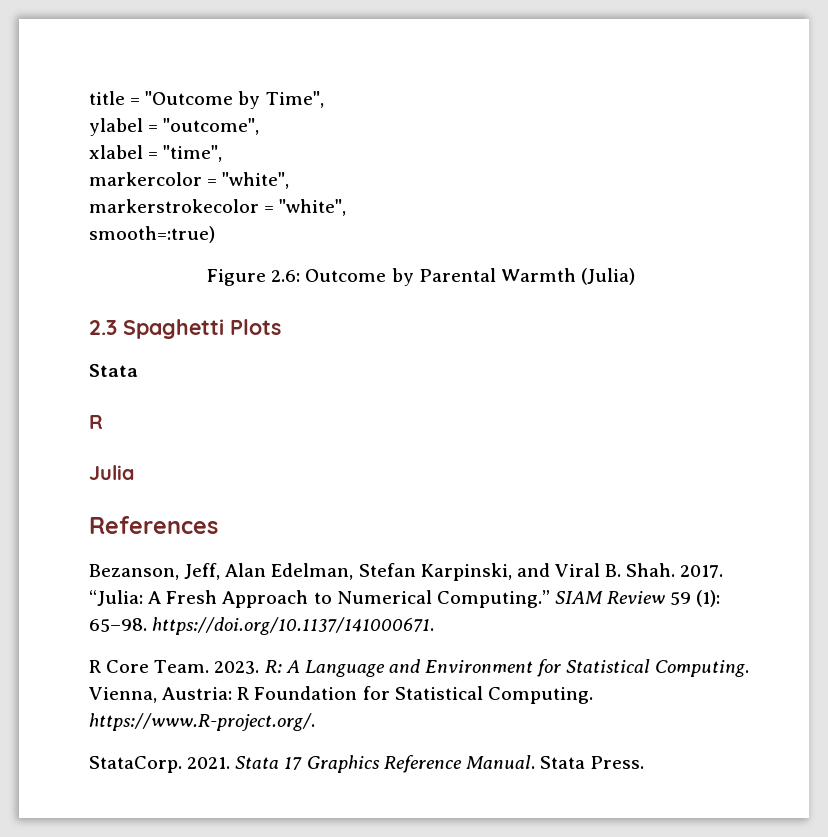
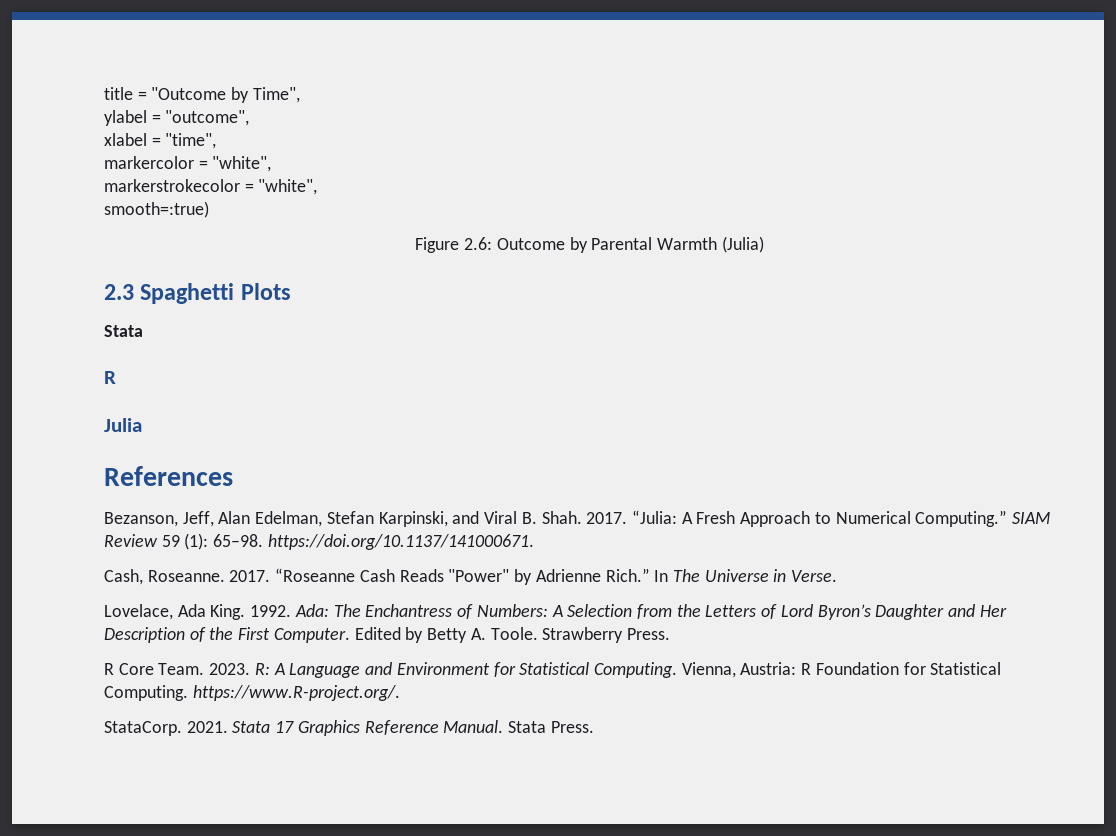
(435, 626) none -> [104,568,838,585] [104,604,1007,620] [104,627,670,643] // Cash, Roseanne. 2017. “Roseanne Cash Reads "Power" by Adrienne Rich.” In The Universe in Verse. // Lovelace, Ada King. 1992. Ada: The Enchantress of Numbers: A Selection from the Letters of Lord Byron’s Daughter and Her Description of the First Computer. Edited by Betty A. Toole. Strawberry Press.

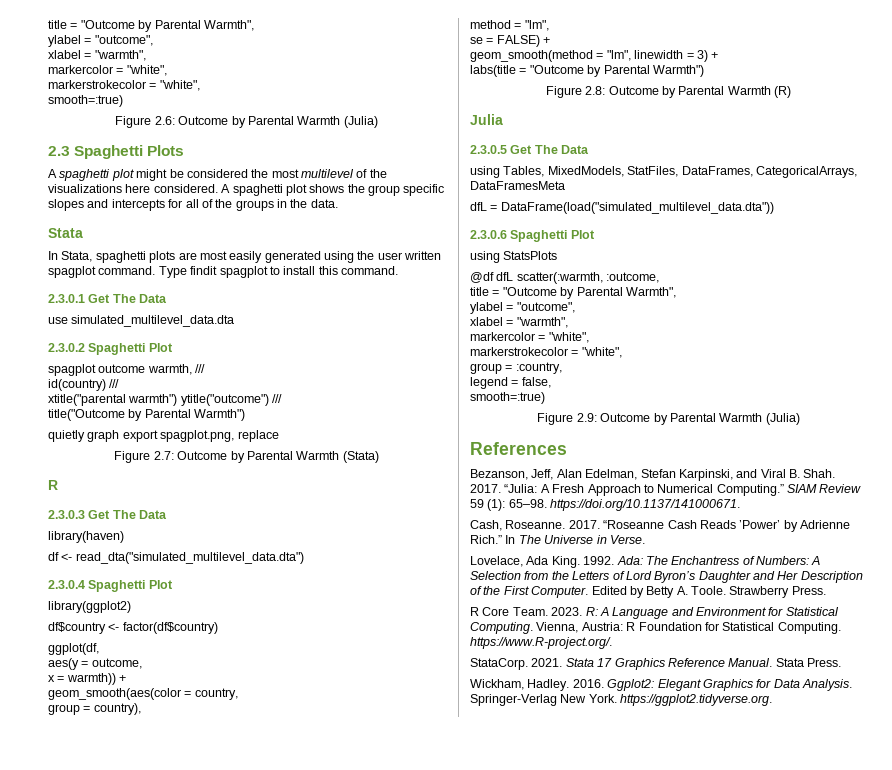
[104,87,300,103] [104,110,250,126] [104,133,217,149] title = "Outcome by Time", // ylabel = "outcome", // xlabel = "time", -> [48,20,254,32] [48,35,153,47] [48,50,146,61] title = "Outcome by Parental Warmth", // ylabel = "outcome", // xlabel = "warmth",
[104,325,143,337] [104,371,116,384] [104,418,142,432] Stata // R // Julia -> [48,169,387,181] [48,184,445,196] [48,199,338,211] [48,228,83,238] [48,251,442,263] [48,266,398,278] [48,294,168,303] [48,315,235,327] [48,343,173,355] [48,364,206,376] [48,379,120,391] [48,394,283,406] [48,409,246,421] [48,430,279,442] [114,451,379,463] [48,480,58,490] [48,510,168,519] [48,531,124,543] [48,552,304,564] [48,580,173,592] [48,601,131,613] [48,622,218,634] [48,643,99,655] [48,658,142,670] [48,673,127,685] [48,688,238,700] [48,703,141,715] [470,20,549,31] [470,35,551,47] [470,50,719,62] [470,65,704,77] [545,86,792,98] [470,114,503,125] [470,145,590,154] [470,166,857,178] [470,181,565,190] [470,202,774,214] [470,230,595,242] [470,251,558,263] [470,272,660,284] [470,287,676,299] [470,302,575,314] [470,317,568,328] [470,332,589,343] [470,347,622,358] [470,362,562,374] [470,377,551,389] [470,392,545,404] [537,413,800,425] A spaghetti plot might be considered the most multilevel of the visualizations here considered. A spaghetti plot shows the group specific slopes and intercepts for all of the groups in the data. // Stata // In Stata, spaghetti plots are most easily generated using the user written spagplot command. Type findit spagplot to install this command. // 2.3.0.1 Get The Data // use simulated_multilevel_data.dta // 2.3.0.2 Spaghetti Plot // spagplot outcome warmth, /// // id(country) /// // xtitle("parental warmth") ytitle("outcome") /// // title("Outcome by Parental Warmth") // quietly graph export spagplot.png, replace // Figure 2.7: Outcome by Parental Warmth (Stata) // R // 2.3.0.3 Get The Data // library(haven) // df <- read_dta("simulated_multilevel_data.dta") // 2.3.0.4 Spaghetti Plot // library(ggplot2) // df$country <- factor(df$country) // ggplot(df, // aes(y = outcome, // x = warmth)) + // geom_smooth(aes(color = country, // group = country), // method = "lm", // se = FALSE) + // geom_smooth(method = "lm", linewidth = 3) + // labs(title = "Outcome by Parental Warmth") // Figure 2.8: Outcome by Parental Warmth (R) // Julia // 2.3.0.5 Get The Data // using Tables, MixedModels, StatFiles, DataFrames, CategoricalArrays, DataFramesMeta // dfL = DataFrame(load("simulated_multilevel_data.dta")) // 2.3.0.6 Spaghetti Plot // using StatsPlots // @df dfL scatter(:warmth, :outcome, // title = "Outcome by Parental Warmth", // ylabel = "outcome", // xlabel = "warmth", // markercolor = "white", // markerstrokecolor = "white", // group = :country, // legend = false, // smooth=:true) // Figure 2.9: Outcome by Parental Warmth (Julia)
[448,569,510,582] "Power" -> [739,520,781,529] ’Power’
(594, 727) none -> [470,679,852,691] [470,694,773,706] // Wickham, Hadley. 2016. Ggplot2: Elegant Graphics for Data Analysis. Springer-Verlag New York. https://ggplot2.tidyverse.org.

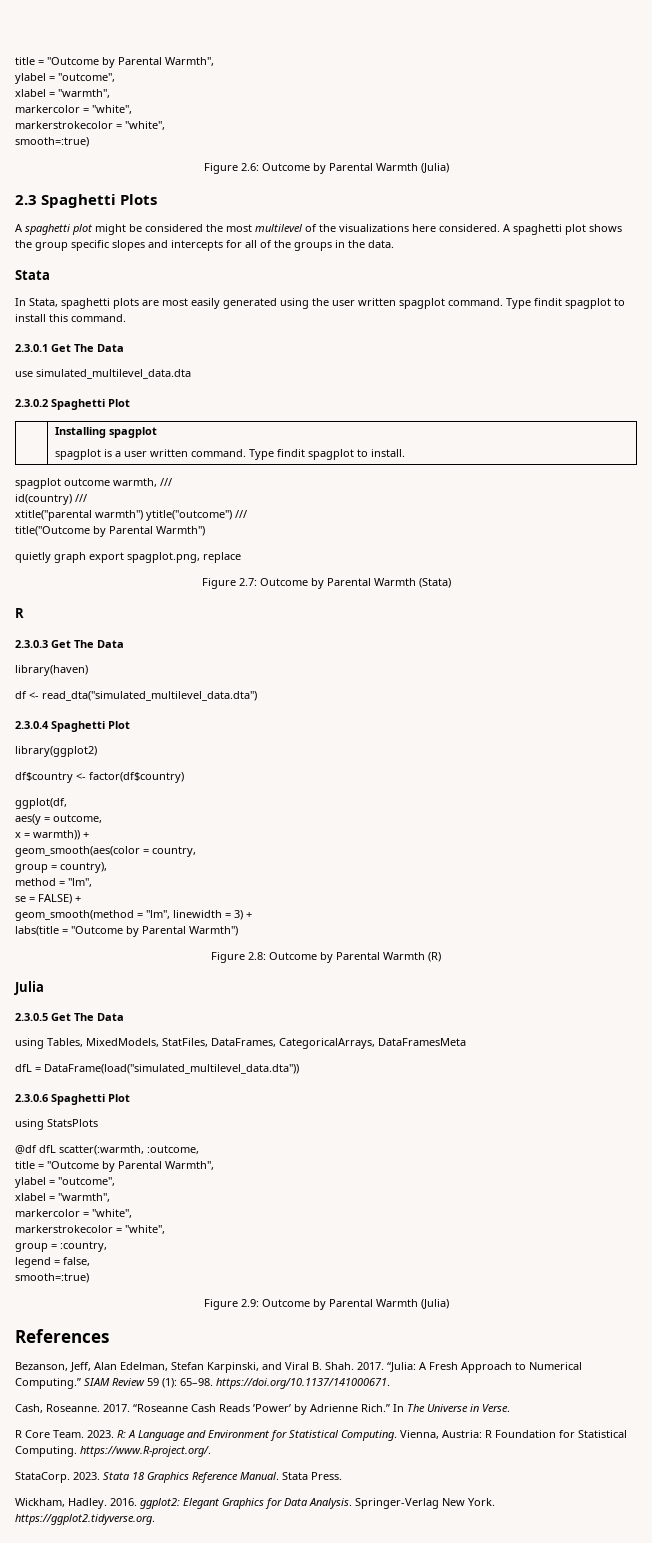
(173, 347) none -> [54,427,157,438] [54,449,405,460] // | Installing spagplot // spagplot is a user written command. Type findit spagplot to install.
[470,556,821,568] [470,571,863,583] [470,586,826,598] // Lovelace, Ada King. 1992. Ada: The Enchantress of Numbers: A Selection from the Letters of Lord Byron’s Daughter and Her Description of the First Computer. Edited by Betty A. Toole. Strawberry Press. -> (510, 1408) none
[531,658,613,667] 2021. Stata 17 -> [73,1472,144,1480] 2023. Stata 18
[607,679,655,691] Ggplot2: -> [140,1498,180,1509] ggplot2:

